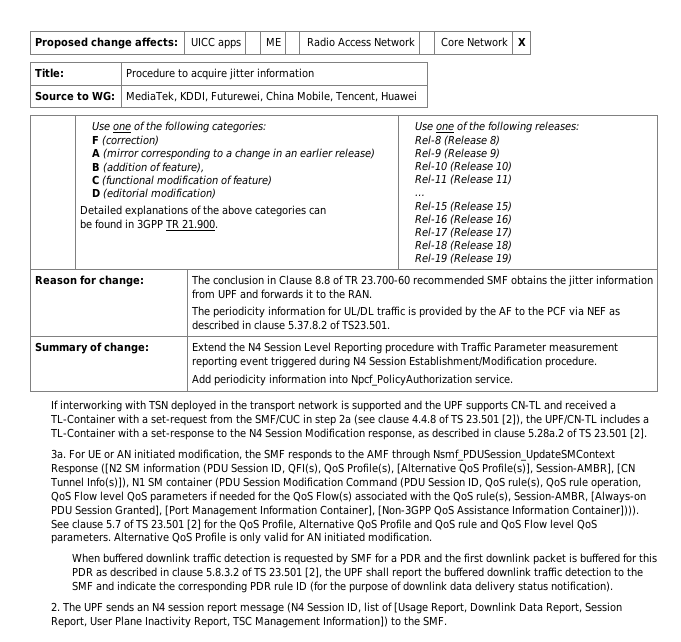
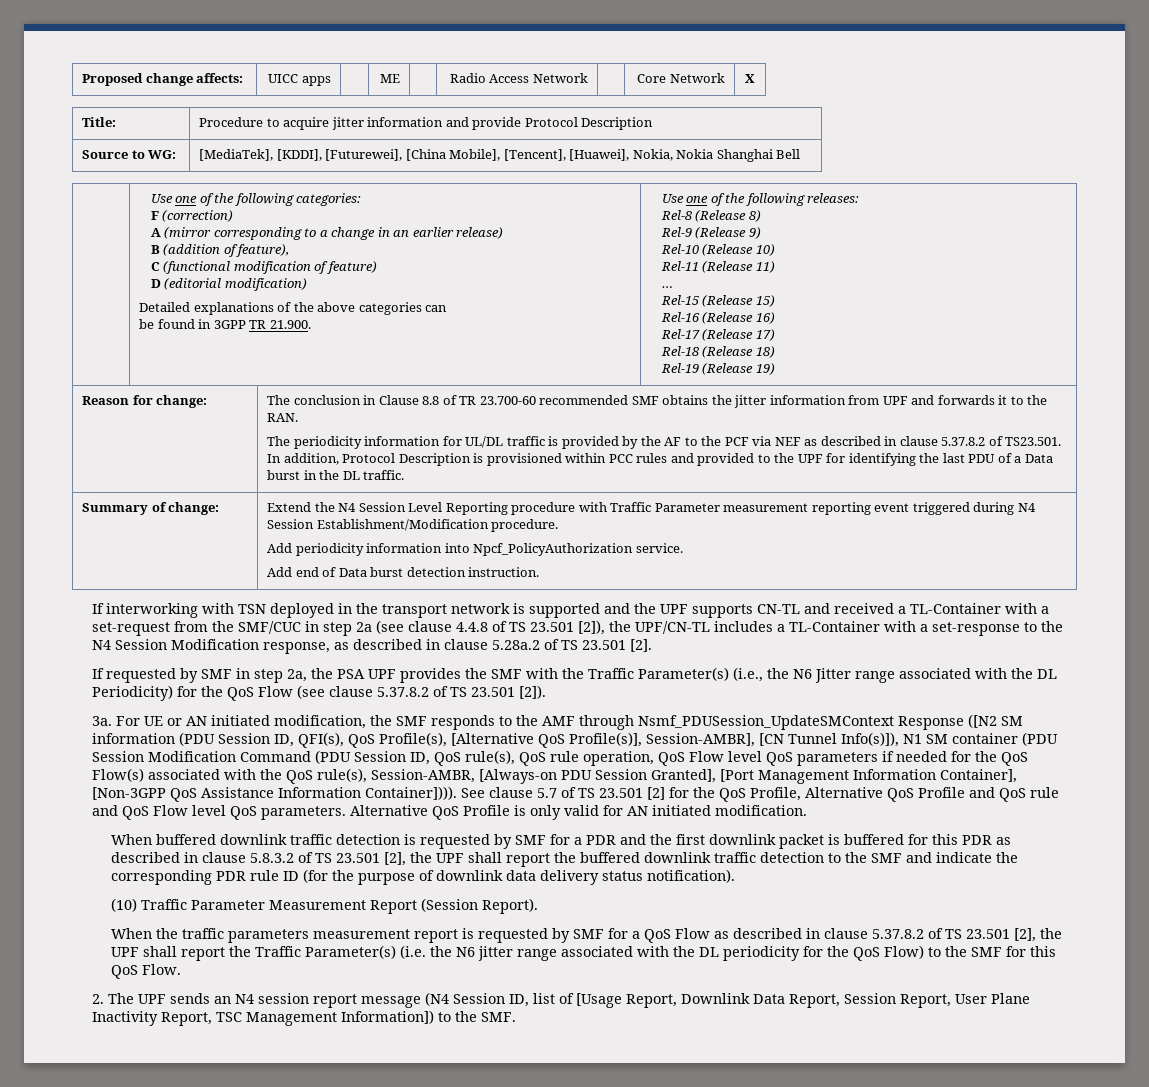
(314, 73) none -> [445,117,654,130] and provide Protocol Description
[125,91,417,102] MediaTek, KDDI, Futurewei, China Mobile, Tencent, Huawei -> [199,149,801,162] [MediaTek], [KDDI], [Futurewei], [China Mobile], [Tencent], [Huawei], Nokia, Nokia Shanghai Bell
(390, 325) none -> [267,453,1053,466] [267,470,405,480] In addition, Protocol Description is provisioned within PCC rules and provided to the UPF for identifying the last PDU of a Data burst in the DL traffic.
(513, 379) none -> [267,567,540,577] // Add end of Data burst detection instruction.
(648, 433) none -> [91,667,1057,683] [91,685,546,701] // If requested by SMF in step 2a, the PSA UPF provides the SMF with the Traffic Parameter(s) (i.e., the N6 Jitter range associated with the DL Periodicity) for the QoS Flow (see clause 5.37.8.2 of TS 23.501 [2]).
(614, 586) none -> [111,898,539,914] [111,928,1063,943] [111,945,1057,961] [111,964,182,979] // (10) Traffic Parameter Measurement Report (Session Report). // When the traffic parameters measurement report is requested by SMF for a QoS Flow as described in clause 5.37.8.2 of TS 23.501 [2], the UPF shall report the Traffic Parameter(s) (i.e. the N6 jitter range associated with the DL periodicity for the QoS Flow) to the SMF for this QoS Flow.

